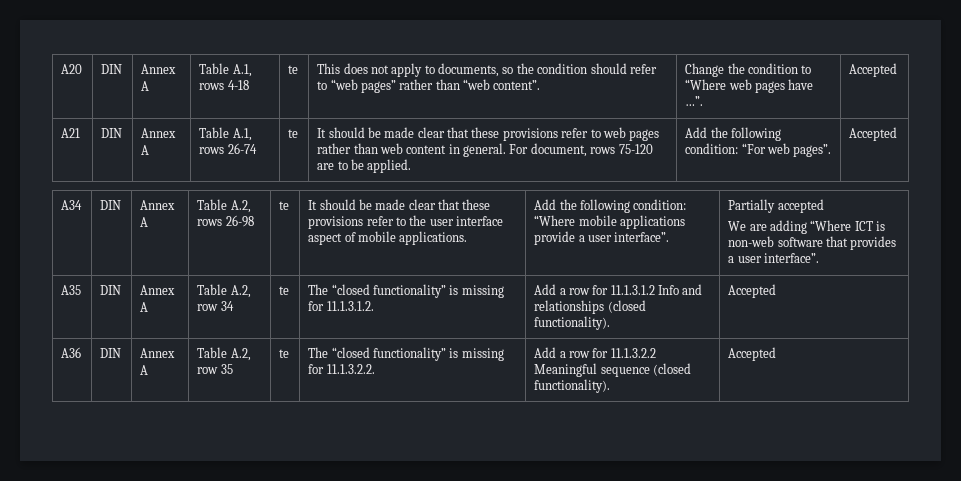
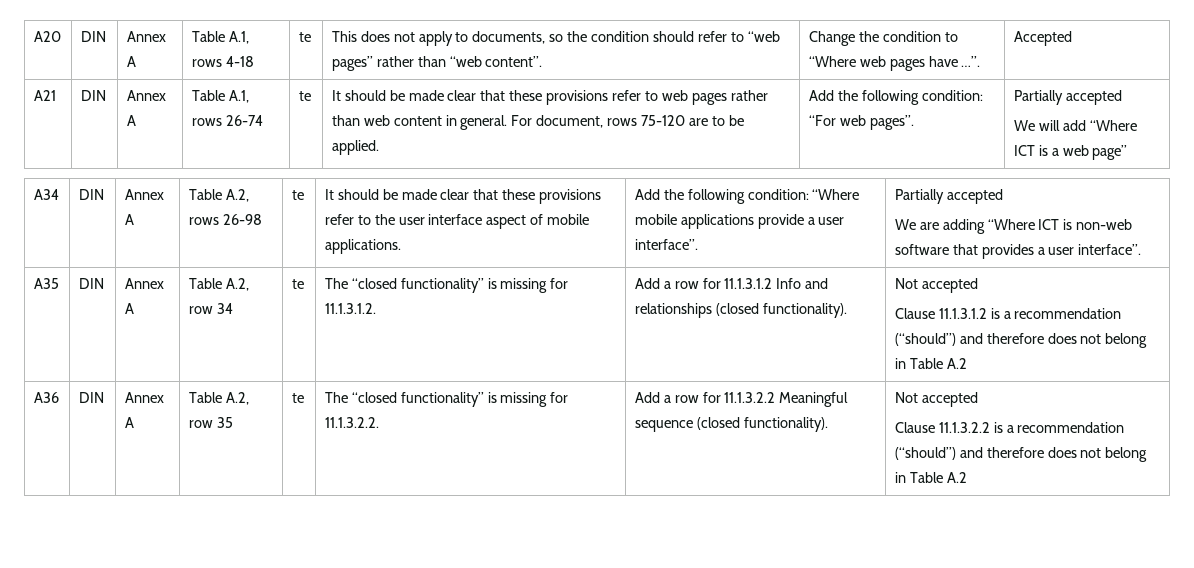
[849,127,898,141] Accepted -> [1013,90,1122,105] [1013,120,1137,131] [1013,145,1128,160] Partially accepted // We will add “Where ICT is a web page”
[728,284,777,298] Accepted -> [894,278,978,293] [894,308,1122,319] [894,333,1148,348] [894,358,967,369] Not accepted // Clause 11.1.3.1.2 is a recommendation (“should”) and therefore does not belong in Table A.2
[728,347,777,361] Accepted -> [894,392,978,407] [894,422,1125,433] [894,447,1148,462] [894,472,967,483] Not accepted // Clause 11.1.3.2.2 is a recommendation (“should”) and therefore does not belong in Table A.2

